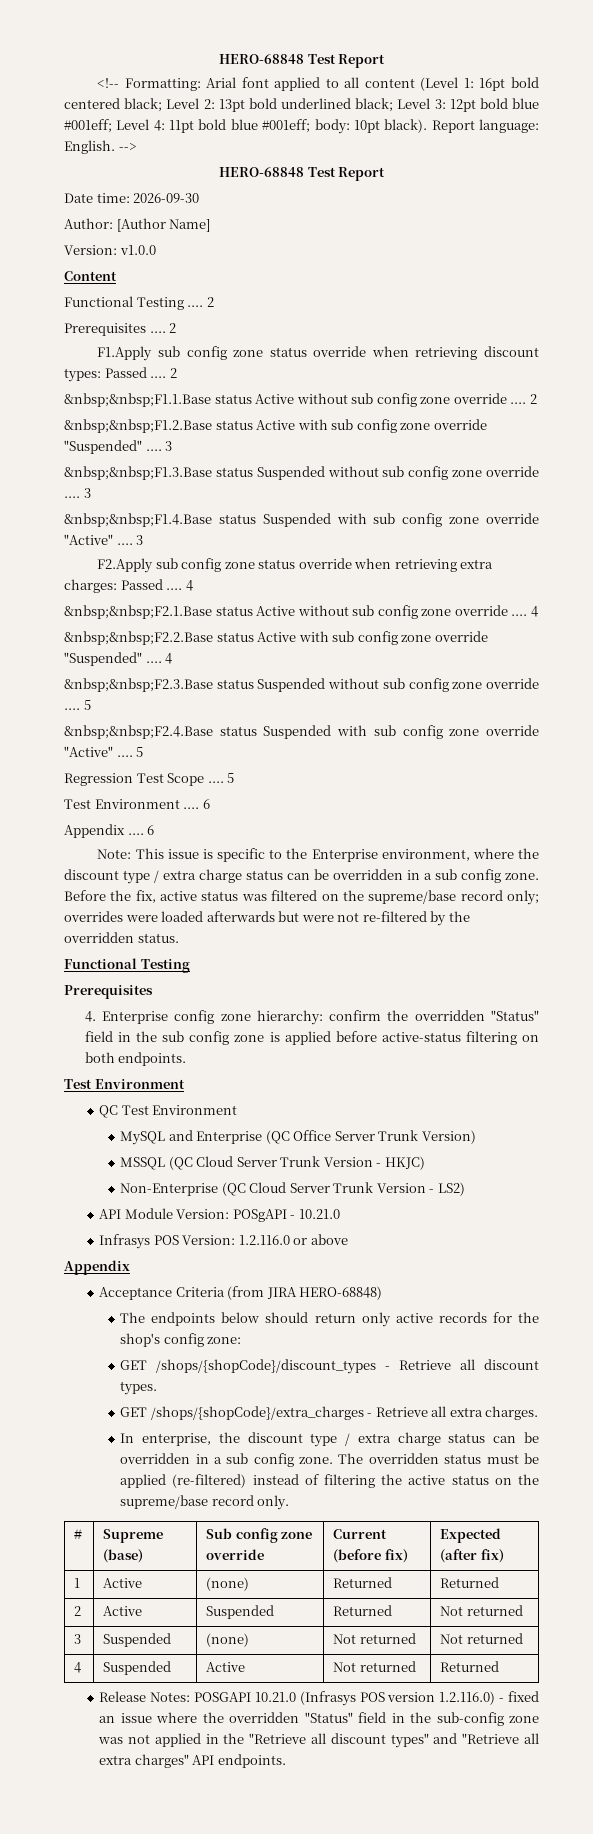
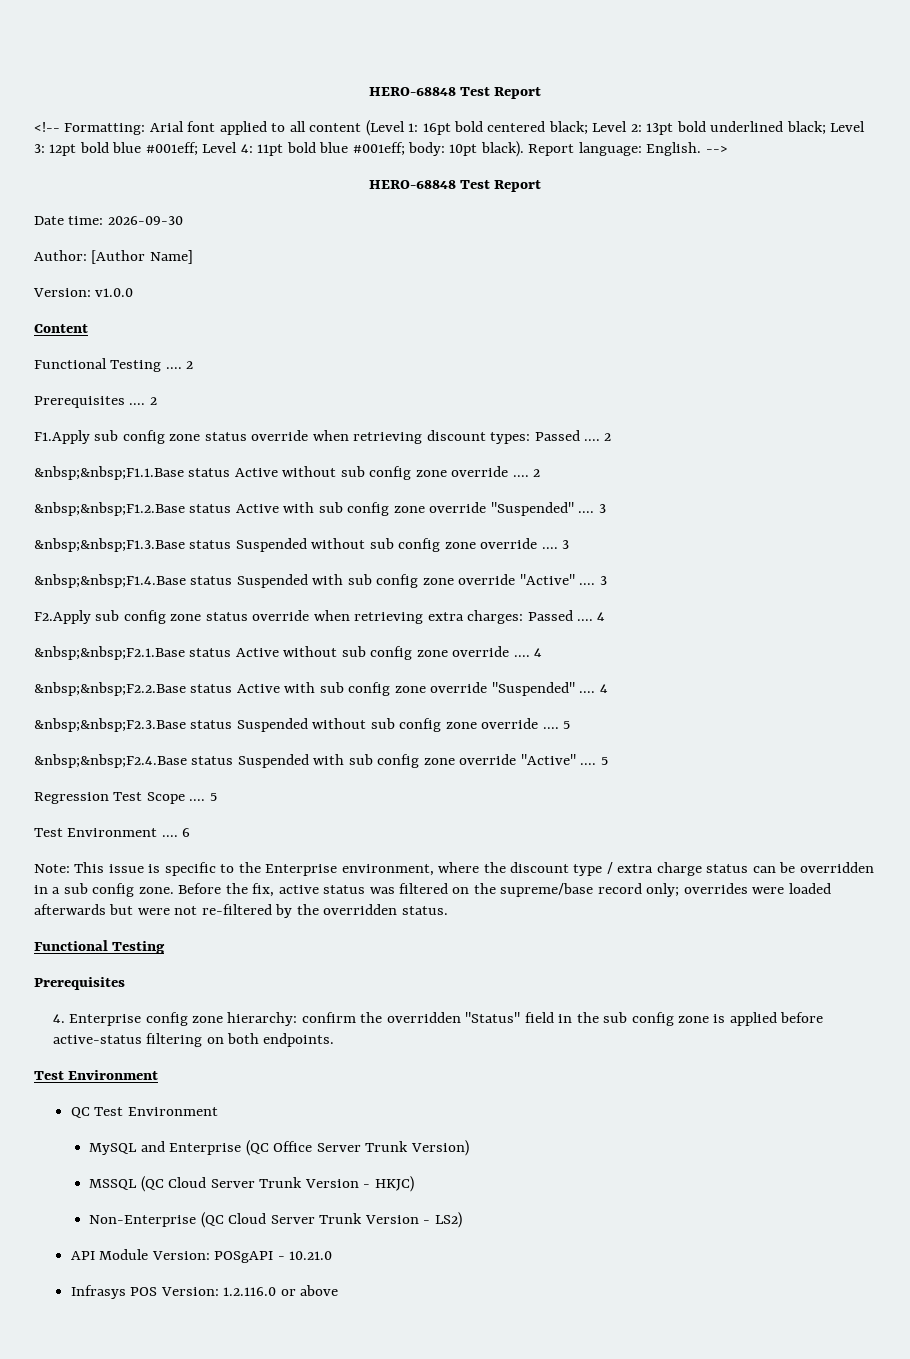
[64,824,155,838] // Appendix .... 6 -> (191, 832) none
[64,1260,130,1275] [99,1286,383,1300] [120,1312,540,1327] [120,1333,242,1347] [120,1359,539,1374] [120,1381,158,1395] [120,1406,539,1420] [120,1432,540,1447] [120,1453,539,1467] [120,1474,539,1488] [120,1495,290,1510] [74,1529,83,1539] [103,1529,164,1543] [103,1549,144,1563] [206,1528,313,1543] [206,1549,265,1560] [333,1529,388,1539] [333,1549,408,1563] [440,1528,502,1543] [440,1549,504,1563] [74,1578,81,1588] [103,1578,143,1588] [206,1577,250,1591] [333,1577,393,1588] [440,1577,500,1588] [74,1606,82,1616] [103,1606,143,1616] [206,1605,275,1619] [333,1605,393,1616] [440,1605,523,1616] [74,1634,82,1644] [103,1633,172,1647] [206,1633,250,1647] [333,1633,416,1644] [440,1633,523,1644] [74,1662,82,1673] [103,1661,172,1675] [206,1662,246,1672] [333,1661,416,1672] [440,1661,500,1672] [99,1691,539,1706] [99,1712,539,1726] [98,1733,539,1748] [99,1754,286,1768] // Appendix // Acceptance Criteria (from JIRA HERO-68848) // The endpoints below should return only active records for the shop's config zone: // GET /shops/{shopCode}/discount_types - Retrieve all discount types. // GET /shops/{shopCode}/extra_charges - Retrieve all extra charges. // In enterprise, the discount type / extra charge status can be overridden in a sub config zone. The overridden status must be applied (re-filtered) instead of filtering the active status on the supreme/base record only. // # | Supreme (base) | Sub config zone override | Current (before fix) | Expected (after fix) // 1 | Active | (none) | Returned | Returned // 2 | Active | Suspended | Returned | Not returned // 3 | Suspended | (none) | Not returned | Not returned // 4 | Suspended | Active | Not returned | Returned // Release Notes: POSGAPI 10.21.0 (Infrasys POS version 1.2.116.0) - fixed an issue where the overridden "Status" field in the sub-config zone was not applied in the "Retrieve all discount types" and "Retrieve all extra charges" API endpoints. -> (339, 1290) none

